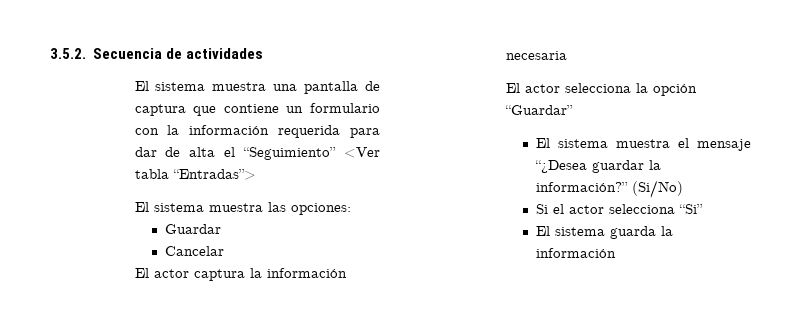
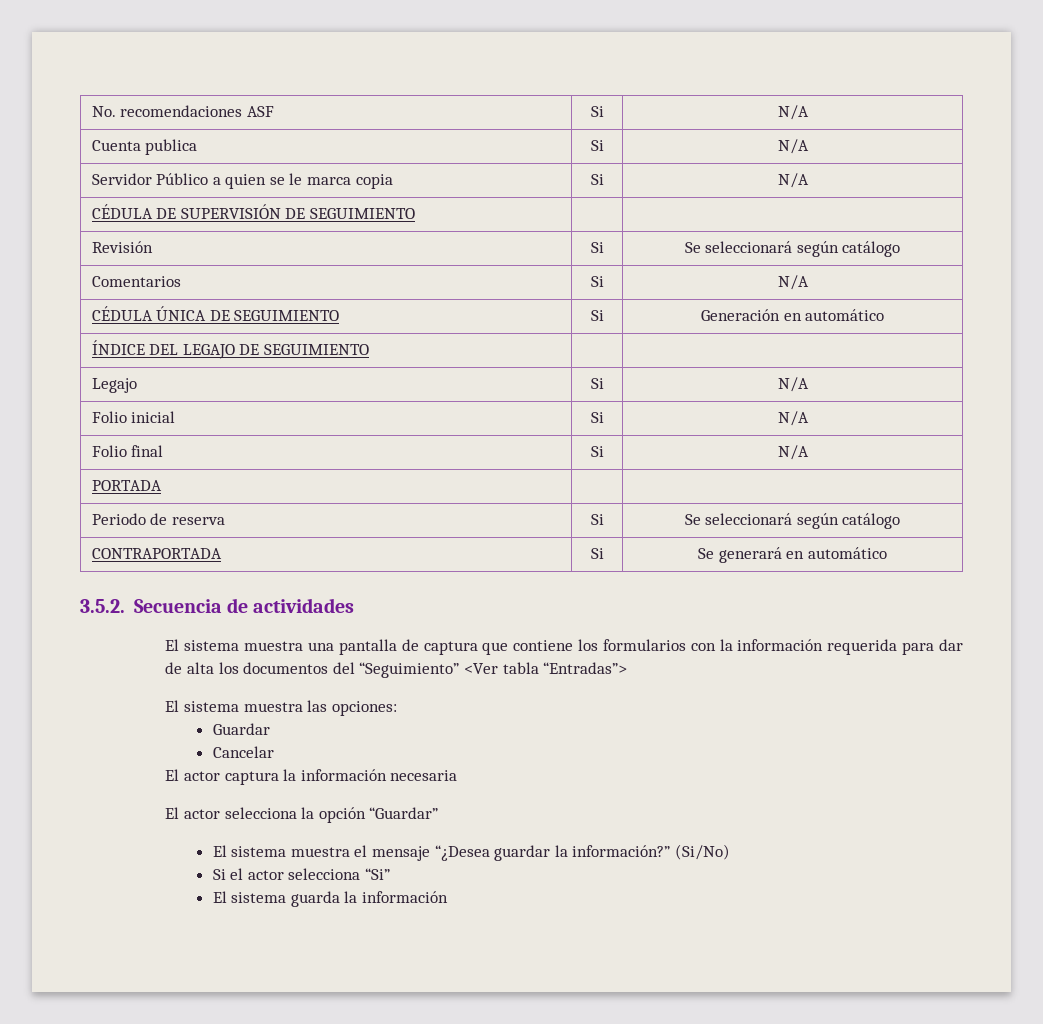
(50, 53) none -> [91,105,274,117] [590,106,604,117] [777,105,809,120] [91,139,198,155] [590,140,604,151] [777,139,809,154] [91,173,393,189] [590,174,604,185] [777,173,809,188] [91,204,415,219] [91,241,153,253] [590,242,604,253] [684,241,901,257] [91,276,181,287] [590,276,604,287] [777,275,809,290] [91,306,340,321] [590,310,604,321] [700,309,885,321] [91,340,369,359] [91,378,137,393] [590,378,604,389] [777,377,809,392] [91,411,176,423] [590,412,604,423] [777,411,809,426] [91,445,164,457] [590,446,604,457] [777,445,809,460] [91,480,162,491] [91,513,225,525] [590,514,604,525] [684,513,901,529] [91,548,222,559] [590,548,604,559] [698,547,887,563] No. recomendaciones ASF | Si | N/A // Cuenta publica | Si | N/A // Servidor Público a quien se le marca copia | Si | N/A // CÉDULA DE SUPERVISIÓN DE SEGUIMIENTO | | // Revisión | Si | Se seleccionará según catálogo // Comentarios | Si | N/A // CÉDULA ÚNICA DE SEGUIMIENTO | Si | Generación en automático // ÍNDICE DEL LEGAJO DE SEGUIMIENTO | | // Legajo | Si | N/A // Folio inicial | Si | N/A // Folio final | Si | N/A // PORTADA | | // Periodo de reserva | Si | Se seleccionará según catálogo // CONTRAPORTADA | Si | Se generará en automático //
[286,103,380,113] un formulario -> [578,639,686,651] los formularios
[224,147,236,157] el -> [218,662,355,674] los documentos del

